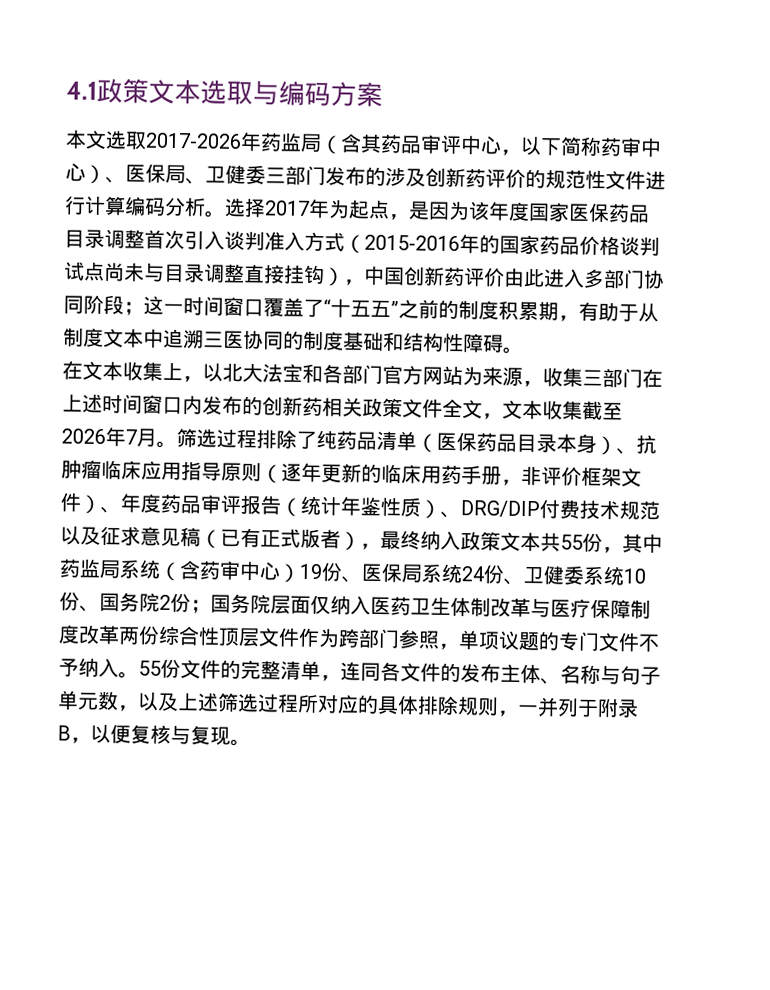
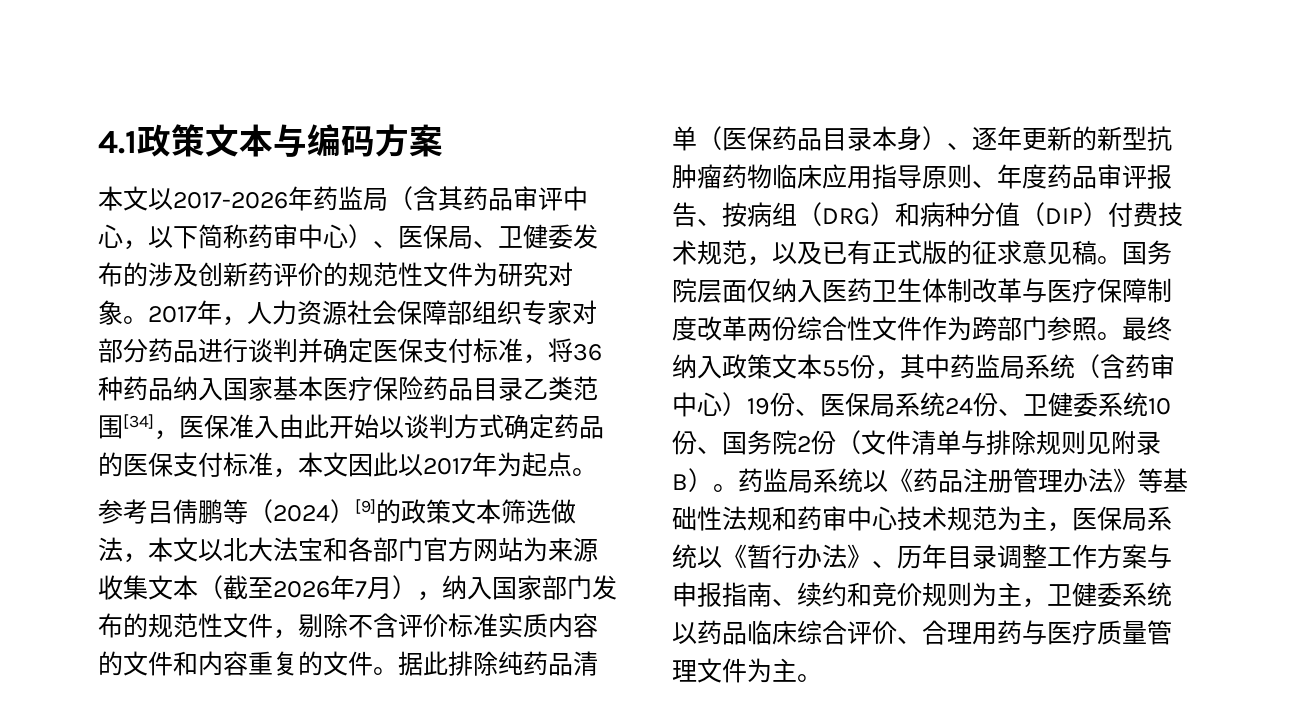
[200,79,253,106] 选取 -> (273, 140) none
[105,130,147,150] 选取 -> [148,188,173,210] 以
[265,165,326,186] 三部门 -> (573, 236) none
[645,170,666,190] [64,195,650,223] [64,229,660,256] [64,261,665,289] [63,294,659,322] [63,327,524,354] [62,360,203,383] 进行计算编码分析。选择2017年为起点，是因为该年度国家医保药品目录调整首次引入谈判准入方式（2015-2016年的国家药品价格谈判试点尚未与目录调整直接挂钩），中国创新药评价由此进入多部门协同阶段；这一时间窗口覆盖了“十五五”之前的制度积累期，有助于从制度文本中追溯三医协同的制度基础和结构性障碍。 // 在文本收集上， -> [473,262,573,287] [98,300,597,326] [98,338,602,364] [98,376,598,401] [98,414,154,439] [154,414,604,440] [98,452,597,478] [98,499,576,524] [98,537,198,563] 为研究对象。2017年，人力资源社会保障部组织专家对部分药品进行谈判并确定医保支付标准，将36种药品纳入国家基本医疗保险药品目录乙类范围[34]，医保准入由此开始以谈判方式确定药品的医保支付标准，本文因此以2017年为起点。 // 参考吕倩鹏等（2024）[9]的政策文本筛选做法，本文
[522,367,663,388] [62,393,623,421] [61,427,317,450] ，收集三部门在上述时间窗口内发布的创新药相关政策文件全文，文本收集截至2026年7月。筛选过程排除了 -> [98,575,617,601] [98,613,598,639] [98,651,498,676] 收集文本（截至2026年7月），纳入国家部门发布的规范性文件，剔除不含评价标准实质内容的文件和内容重复的文件。据此排除
[636,434,657,454] [61,459,642,487] [60,492,101,514] 抗肿瘤临床应用指导原则（逐年更新的临床用药手册，非评价框架文件） -> [972,126,1172,151] [672,164,972,189] 逐年更新的新型抗肿瘤药物临床应用指导原则
[280,495,660,520] [60,525,381,551] （统计年鉴性质）、DRG/DIP付费技术规范以及征求意见稿（已有正式版者）， -> [697,202,1183,227] [672,240,1172,266] [672,278,1172,303] [672,316,1122,341] 、按病组（DRG）和病种分值（DIP）付费技术规范，以及已有正式版的征求意见稿。国务院层面仅纳入医药卫生体制改革与医疗保障制度改革两份综合性文件作为跨部门参照。
[540,532,561,552] 共 -> (822, 366) none
[190,593,651,619] [58,624,660,652] [58,657,661,685] [57,690,639,718] [57,723,231,746] ；国务院层面仅纳入医药卫生体制改革与医疗保障制度改革两份综合性顶层文件作为跨部门参照，单项议题的专门文件不予纳入。55份文件的完整清单，连同各文件的发布主体、名称与句子单元数，以及上述筛选过程所对应的具体排除规则，一并列于附录B，以便复核与复现 -> [836,430,1161,455] [672,468,1188,493] [672,506,1172,532] [672,544,1172,569] [672,582,1172,608] [672,620,1172,645] [672,658,797,683] （文件清单与排除规则见附录B）。药监局系统以《药品注册管理办法》等基础性法规和药审中心技术规范为主，医保局系统以《暂行办法》、历年目录调整工作方案与申报指南、续约和竞价规则为主，卫健委系统以药品临床综合评价、合理用药与医疗质量管理文件为主

